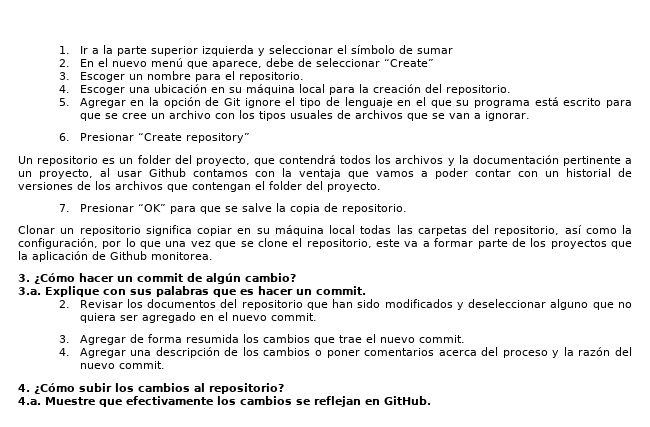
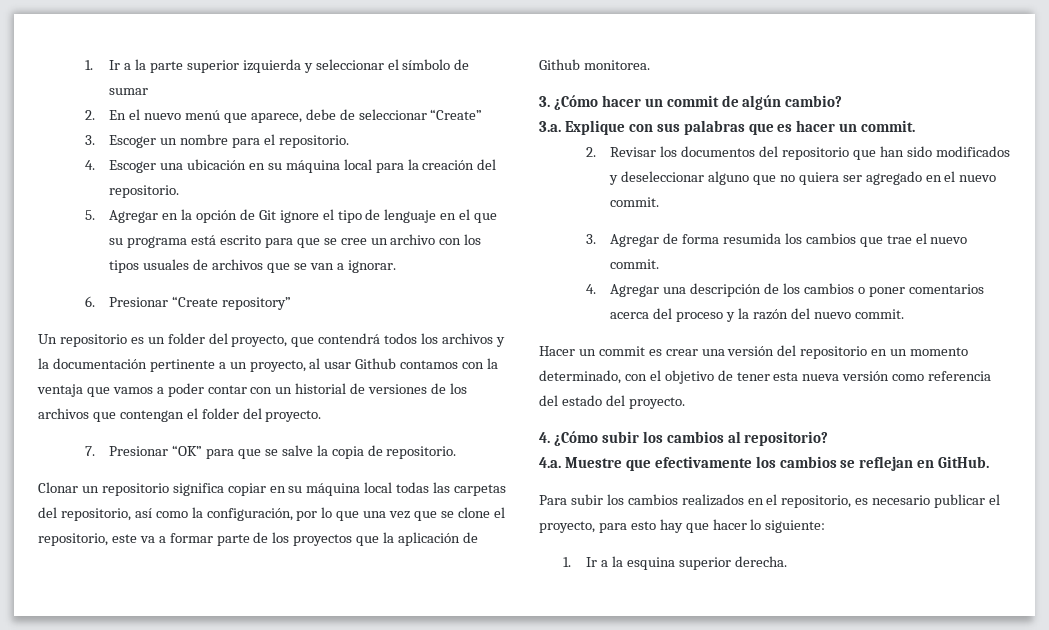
(165, 365) none -> [539,345,969,359] [539,370,992,384] [539,395,685,409] // Hacer un commit es crear una versión del repositorio en un momento determinado, con el objetivo de tener esta nueva versión como referencia del estado del proyecto.
(431, 400) none -> [539,494,1001,508] [539,519,826,533] [562,556,788,570] // Para subir los cambios realizados en el repositorio, es necesario publicar el proyecto, para esto hay que hacer lo siguiente: // 1. Ir a la esquina superior derecha.

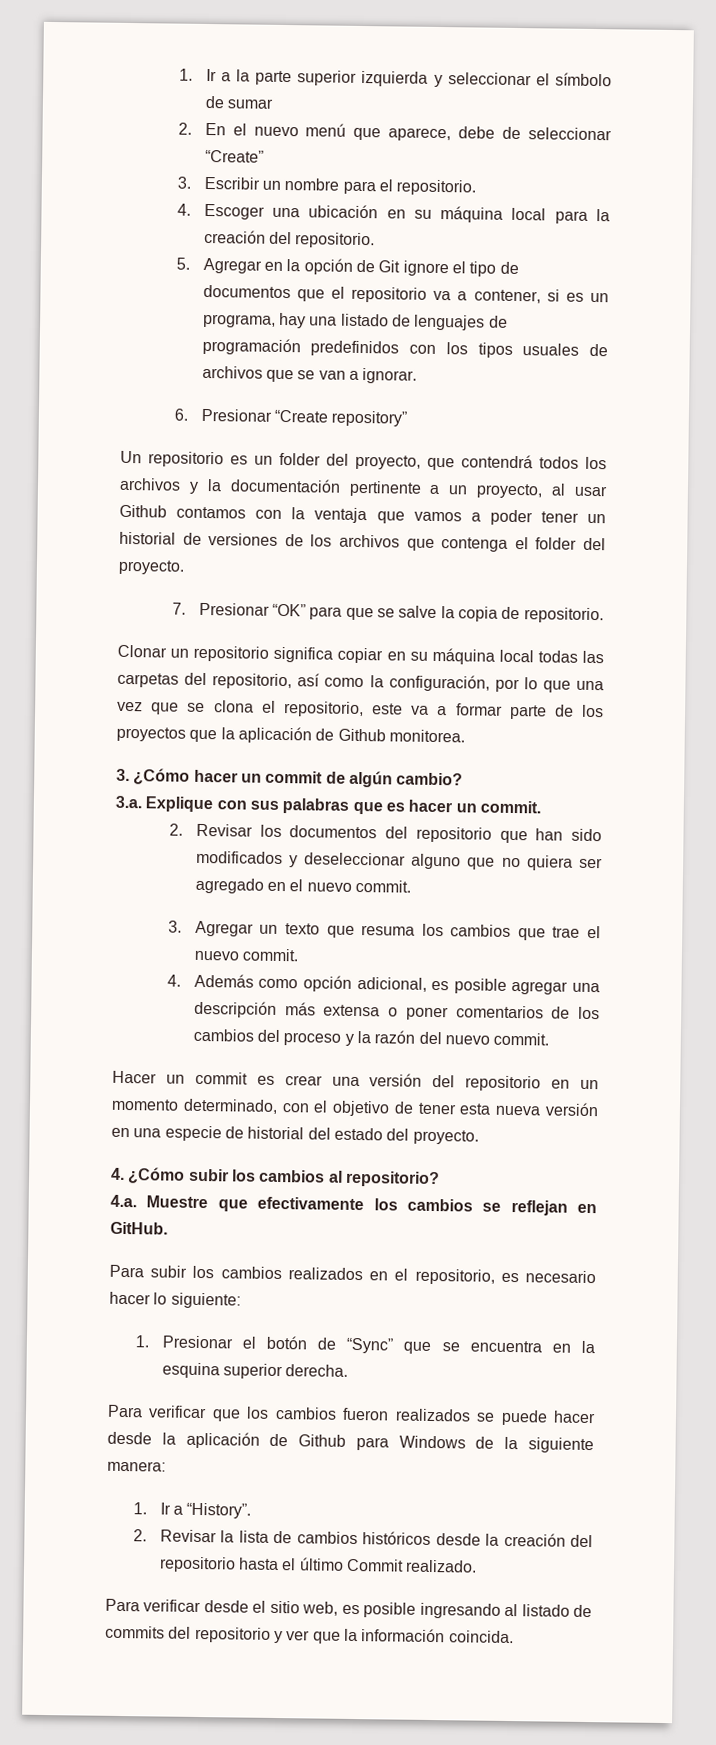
[109,135,157,148] Escoger -> [203,176,260,190] Escribir
[384,209,498,223] [109,234,436,248] lenguaje en el que su programa está escrito para que se cree un archivo -> [202,284,610,304] [202,312,508,331] [201,337,400,357] documentos que el repositorio va a contener, si es un programa, hay una listado de lenguajes de programación predefinidos
[207,385,273,394] contar con -> [540,511,579,523] tener
[119,410,184,422] contengan -> [441,537,509,552] contenga
[457,507,490,518] clone -> [213,700,254,713] clona
[663,233,781,244] de forma resumida -> [259,923,416,938] un texto que resuma
[610,283,984,297] [610,312,650,319] Agregar una descripción de los cambios o poner comentarios acerca -> [193,973,600,995] [193,1000,600,1021] [192,1028,254,1042] Además como opción adicional, es posible agregar una descripción más extensa o poner comentarios de los cambios
[892,371,992,381] como referencia -> [111,1125,305,1142] en una especie de historial
[934,494,1001,508] [539,519,826,533] [562,556,788,570] publicar el proyecto, para esto hay que hacer lo siguiente: // 1. Ir a la esquina superior derecha. -> [109,1291,241,1309] [134,1335,595,1354] [161,1362,349,1380] [107,1404,597,1426] [107,1431,594,1454] [107,1460,166,1472] [132,1502,252,1519] [132,1529,593,1548] [158,1556,478,1573] [105,1598,592,1619] [105,1625,514,1644] hacer lo siguiente: // 1. Presionar el botón de “Sync” que se encuentra en la esquina superior derecha. // Para verificar que los cambios fueron realizados se puede hacer desde la aplicación de Github para Windows de la siguiente manera: // 1. Ir a “History”. // 2. Revisar la lista de cambios históricos desde la creación del repositorio hasta el último Commit realizado. // Para verificar desde el sitio web, es posible ingresando al listado de commits del repositorio y ver que la información coincida.

